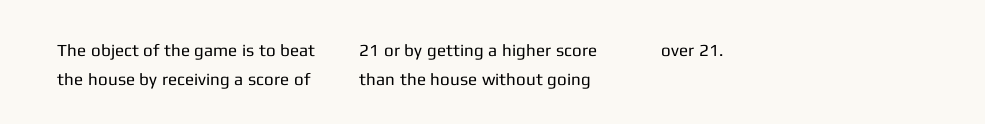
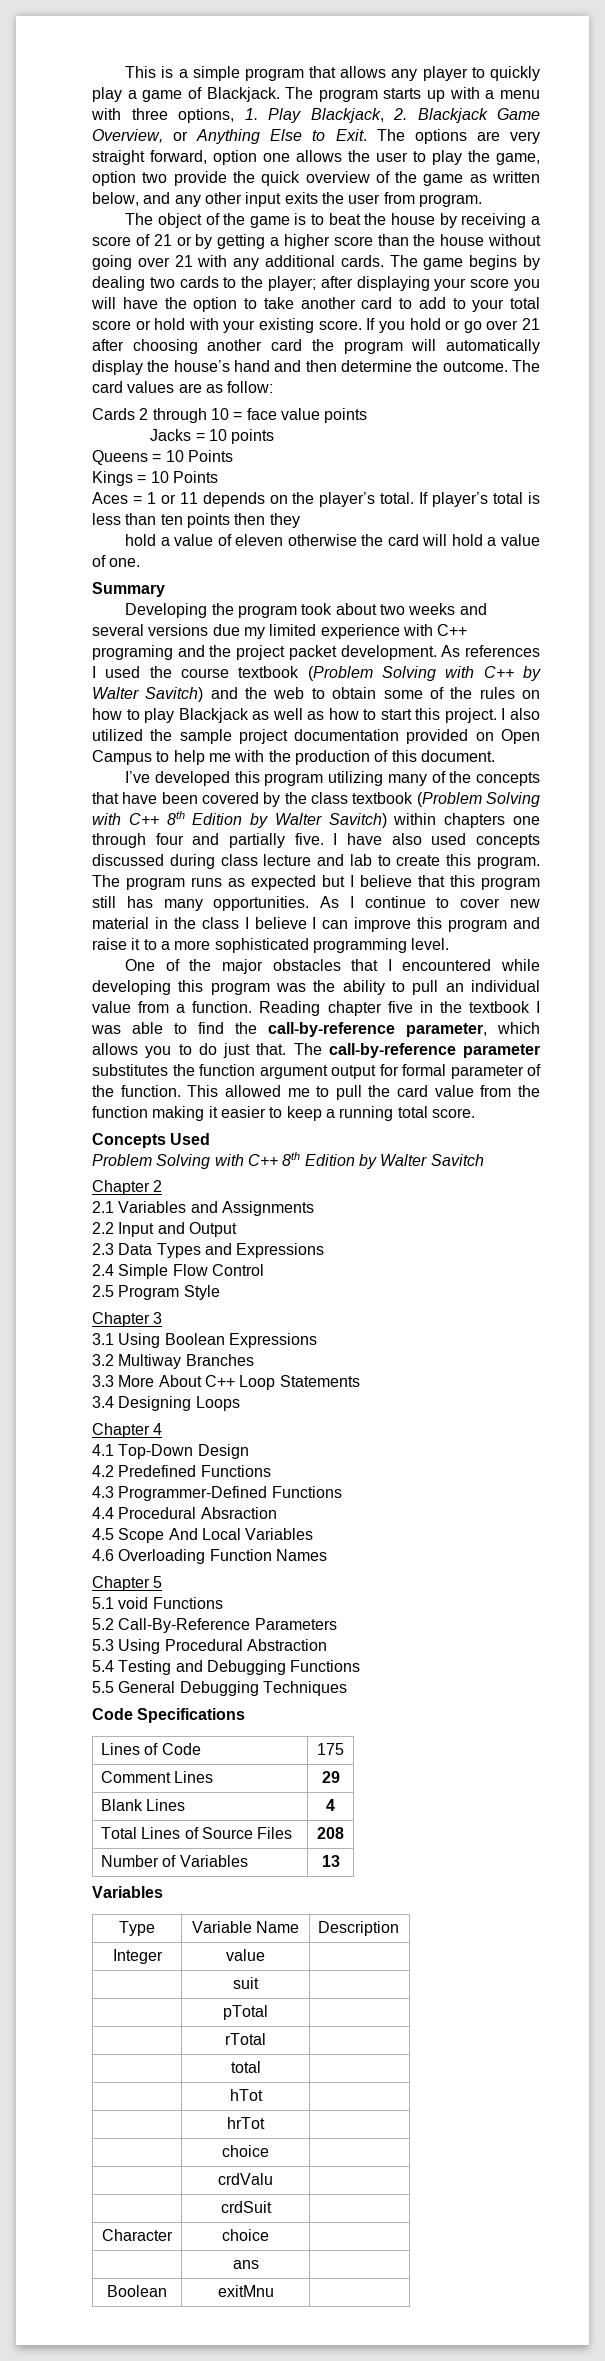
(57, 50) none -> [125,66,541,81] [92,87,540,102] [91,108,540,123] [92,129,540,144] [92,150,540,165] [92,171,541,186] [92,192,482,207] This is a simple program that allows any player to quickly play a game of Blackjack. The program starts up with a menu with three options, 1. Play Blackjack, 2. Blackjack Game Overview, or Anything Else to Exit. The options are very straight forward, option one allows the user to play the game, option two provide the quick overview of the game as written below, and any other input exits the user from program. //
[698,44,723,56] 21. -> [174,255,541,270] [92,276,541,291] [91,297,540,312] [92,318,541,333] [92,339,540,354] [92,360,540,375] [92,381,274,393] [92,408,368,423] [150,429,275,444] [92,450,233,465] [92,471,218,486] [92,492,540,507] [92,513,300,528] [125,534,540,546] [92,555,141,567] [92,582,165,597] [125,603,487,618] [92,624,468,639] [92,645,540,660] [92,666,541,681] [92,687,541,702] [92,708,541,723] [92,729,540,744] [92,750,495,765] [125,771,540,786] [92,792,540,807] [92,811,540,828] [92,833,540,848] [92,854,540,869] [92,875,540,890] [92,896,540,911] [92,917,541,932] [92,938,450,953] [125,959,540,974] [92,980,540,995] [92,1001,541,1016] [91,1022,540,1037] [92,1043,540,1058] [92,1064,541,1079] [92,1085,540,1100] [92,1106,475,1121] [92,1133,211,1148] [92,1152,484,1169] [92,1180,163,1195] [92,1201,314,1216] [92,1222,237,1237] [92,1243,325,1258] [92,1264,264,1279] [92,1285,220,1300] [92,1312,163,1327] [92,1333,317,1348] [92,1354,254,1369] [92,1375,360,1390] [92,1396,240,1411] [92,1423,163,1438] [92,1444,249,1459] [92,1465,271,1477] [92,1486,342,1501] [92,1507,277,1519] [92,1528,314,1543] [92,1549,327,1564] [92,1576,163,1591] [92,1597,223,1609] [92,1618,337,1633] [92,1639,327,1654] [92,1660,361,1675] [92,1681,347,1696] [92,1708,246,1723] [101,1743,201,1755] [317,1743,344,1755] [101,1771,214,1783] [321,1771,340,1783] [101,1799,186,1811] [326,1799,335,1811] [101,1827,293,1839] [317,1827,344,1839] [101,1855,248,1867] [321,1855,340,1867] [92,1886,163,1898] [119,1921,155,1936] [191,1921,300,1933] [318,1921,400,1936] [112,1949,163,1964] [226,1949,265,1961] [233,1977,259,1989] [223,2005,268,2020] [225,2033,266,2045] [230,2061,261,2073] [229,2089,263,2101] [227,2117,265,2129] [222,2145,269,2157] [218,2173,273,2185] [220,2201,272,2213] [102,2229,173,2241] [222,2229,269,2241] [232,2260,259,2269] [107,2285,167,2297] [217,2285,274,2297] 21 with any additional cards. The game begins by dealing two cards to the player; after displaying your score you will have the option to take another card to add to your total score or hold with your existing score. If you hold or go over 21 after choosing another card the program will automatically display the house’s hand and then determine the outcome. The card values are as follow: // Cards 2 through 10 = face value points // Jacks = 10 points // Queens = 10 Points // Kings = 10 Points // Aces = 1 or 11 depends on the player’s total. If player’s total is less than ten points then they // hold a value of eleven otherwise the card will hold a value of one. // Summary // Developing the program took about two weeks and several versions due my limited experience with C++ programing and the project packet development. As references I used the course textbook (Problem Solving with C++ by Walter Savitch) and the web to obtain some of the rules on how to play Blackjack as well as how to start this project. I also utilized the sample project documentation provided on Open Campus to help me with the production of this document. // I’ve developed this program utilizing many of the concepts that have been covered by the class textbook (Problem Solving with C++ 8th Edition by Walter Savitch) within chapters one through four and partially five. I have also used concepts discussed during class lecture and lab to create this program. The program runs as expected but I believe that this program still has many opportunities. As I continue to cover new material in the class I believe I can improve this program and raise it to a more sophisticated programming level. // One of the major obstacles that I encountered while developing this program was the ability to pull an individual value from a function. Reading chapter five in the textbook I was able to find the call-by-reference parameter, which allows you to do just that. The call-by-reference parameter substitutes the function argument output for formal parameter of the function. This allowed me to pull the card value from the function making it easier to keep a running total score. // Concepts Used // Problem Solving with C++ 8th Edition by Walter Savitch // Chapter 2 // 2.1 Variables and Assignments // 2.2 Input and Output // 2.3 Data Types and Expressions // 2.4 Simple Flow Control // 2.5 Program Style // Chapter 3 // 3.1 Using Boolean Expressions // 3.2 Multiway Branches // 3.3 More About C++ Loop Statements // 3.4 Designing Loops // Chapter 4 // 4.1 Top-Down Design // 4.2 Predefined Functions // 4.3 Programmer-Defined Functions // 4.4 Procedural Absraction // 4.5 Scope And Local Variables // 4.6 Overloading Function Names // Chapter 5 // 5.1 void Functions // 5.2 Call-By-Reference Parameters // 5.3 Using Procedural Abstraction // 5.4 Testing and Debugging Functions // 5.5 General Debugging Techniques // Code Specifications // Lines of Code | 175 // Comment Lines | 29 // Blank Lines | 4 // Total Lines of Source Files | 208 // Number of Variables | 13 // Variables // Type | Variable Name | Description // Integer | value | // | suit | // | pTotal | // | rTotal | // | total | // | hTot | // | hrTot | // | choice | // | crdValu | // | crdSuit | // Character | choice | // | ans | // Boolean | exitMnu |

